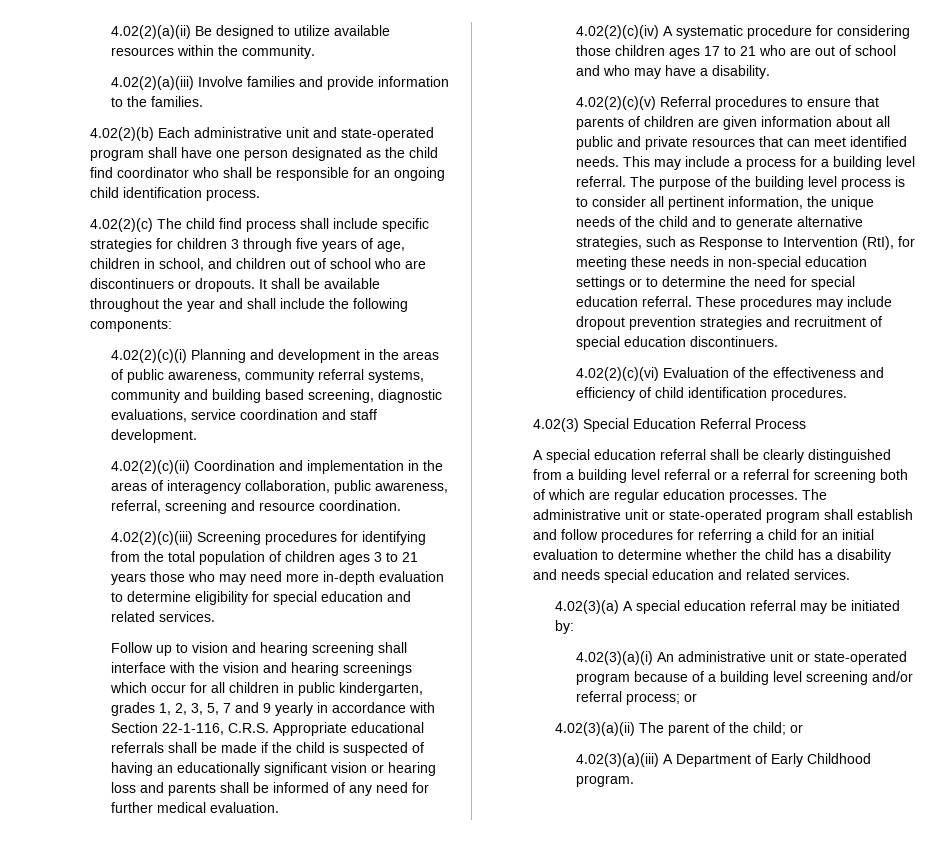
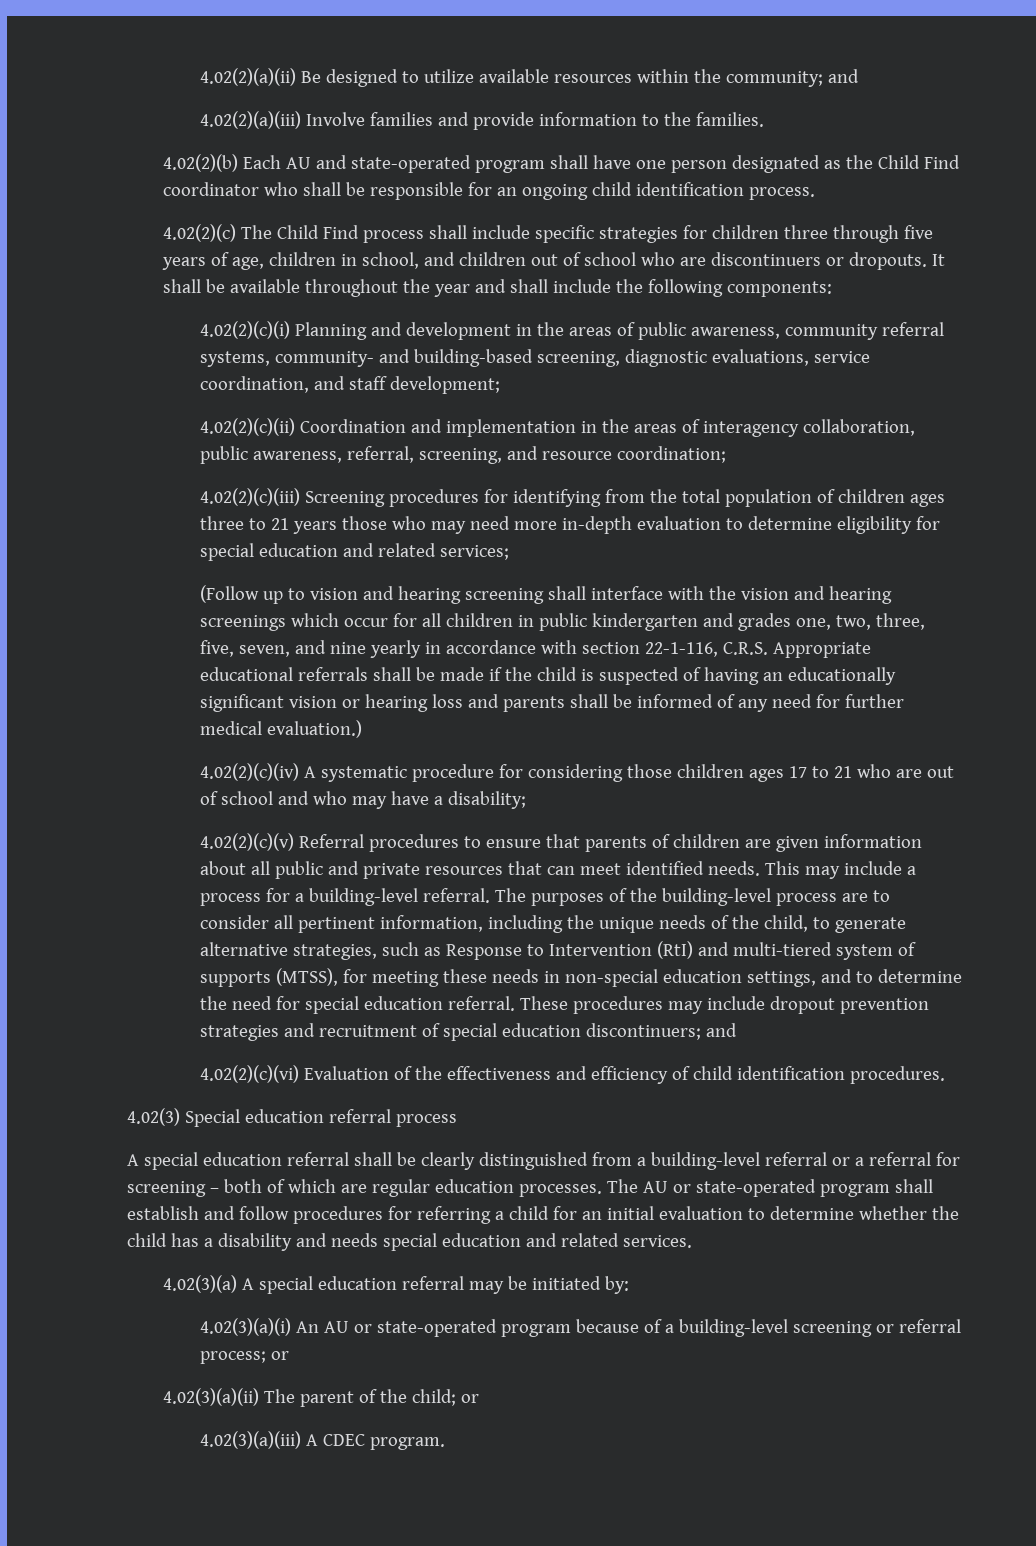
[242,45,316,59] community. -> [725,69,859,87] community; and
[193,127,309,138] administrative unit -> [286,157,312,169] AU
[408,147,438,158] [89,167,113,178] child find -> [878,155,961,169] Child Find
[185,218,242,229] child find -> [277,225,360,239] Child Find
[230,239,239,249] 3 -> [784,225,829,239] three
[111,389,305,403] community and building based -> [274,349,533,367] community- and building-based
[240,409,319,420] coordination -> [199,376,309,393] coordination,
[111,429,198,443] development. -> [389,376,500,394] development;
[165,500,228,514] screening -> [418,448,502,464] screening,
[319,500,402,511] coordination. -> [616,446,726,463] coordination;
[374,552,383,562] 3 -> [199,516,244,530] three
[159,611,216,622] [111,642,154,653] services. // Follow -> [439,545,509,560] [199,585,259,603] services; // (Follow
[339,682,424,696] [111,702,272,716] kindergarten, grades 1, 2, 3, 5, 7 and 9 -> [591,613,925,631] [199,640,366,657] kindergarten and grades one, two, three, five, seven, and nine
[111,722,159,733] Section -> [581,642,640,654] section
[210,802,280,813] evaluation. -> [266,720,362,738] evaluation.)
[712,65,771,79] disability. -> [447,791,526,809] disability;
[833,156,916,170] building level -> [308,888,418,906] building-level
[659,176,906,190] purpose of the building level process is -> [530,888,868,906] purposes of the building-level process are
(804, 202) none -> [487,915,563,933] including
[659,216,717,227] child and -> [763,915,808,932] child,
[862,236,895,250] (RtI), -> [656,941,916,960] [199,968,338,987] (RtI) and multi-tiered system of supports (MTSS),
[576,276,643,290] settings or -> [746,969,852,987] settings, and
[690,336,779,347] discontinuers. -> [585,1023,737,1040] discontinuers; and
[633,418,807,429] Education Referral Process -> [244,1109,457,1127] education referral process
[578,469,661,483] building level -> [650,1152,760,1170] building-level
(877, 476) none -> [209,1188,219,1193] –
[533,509,649,520] administrative unit -> [642,1181,668,1193] AU
[678,651,794,662] administrative unit -> [323,1321,349,1333] AU
[720,671,914,685] building level screening and/or -> [678,1319,894,1337] building-level screening or
[676,753,872,767] Department of Early Childhood -> [322,1434,365,1446] CDEC

